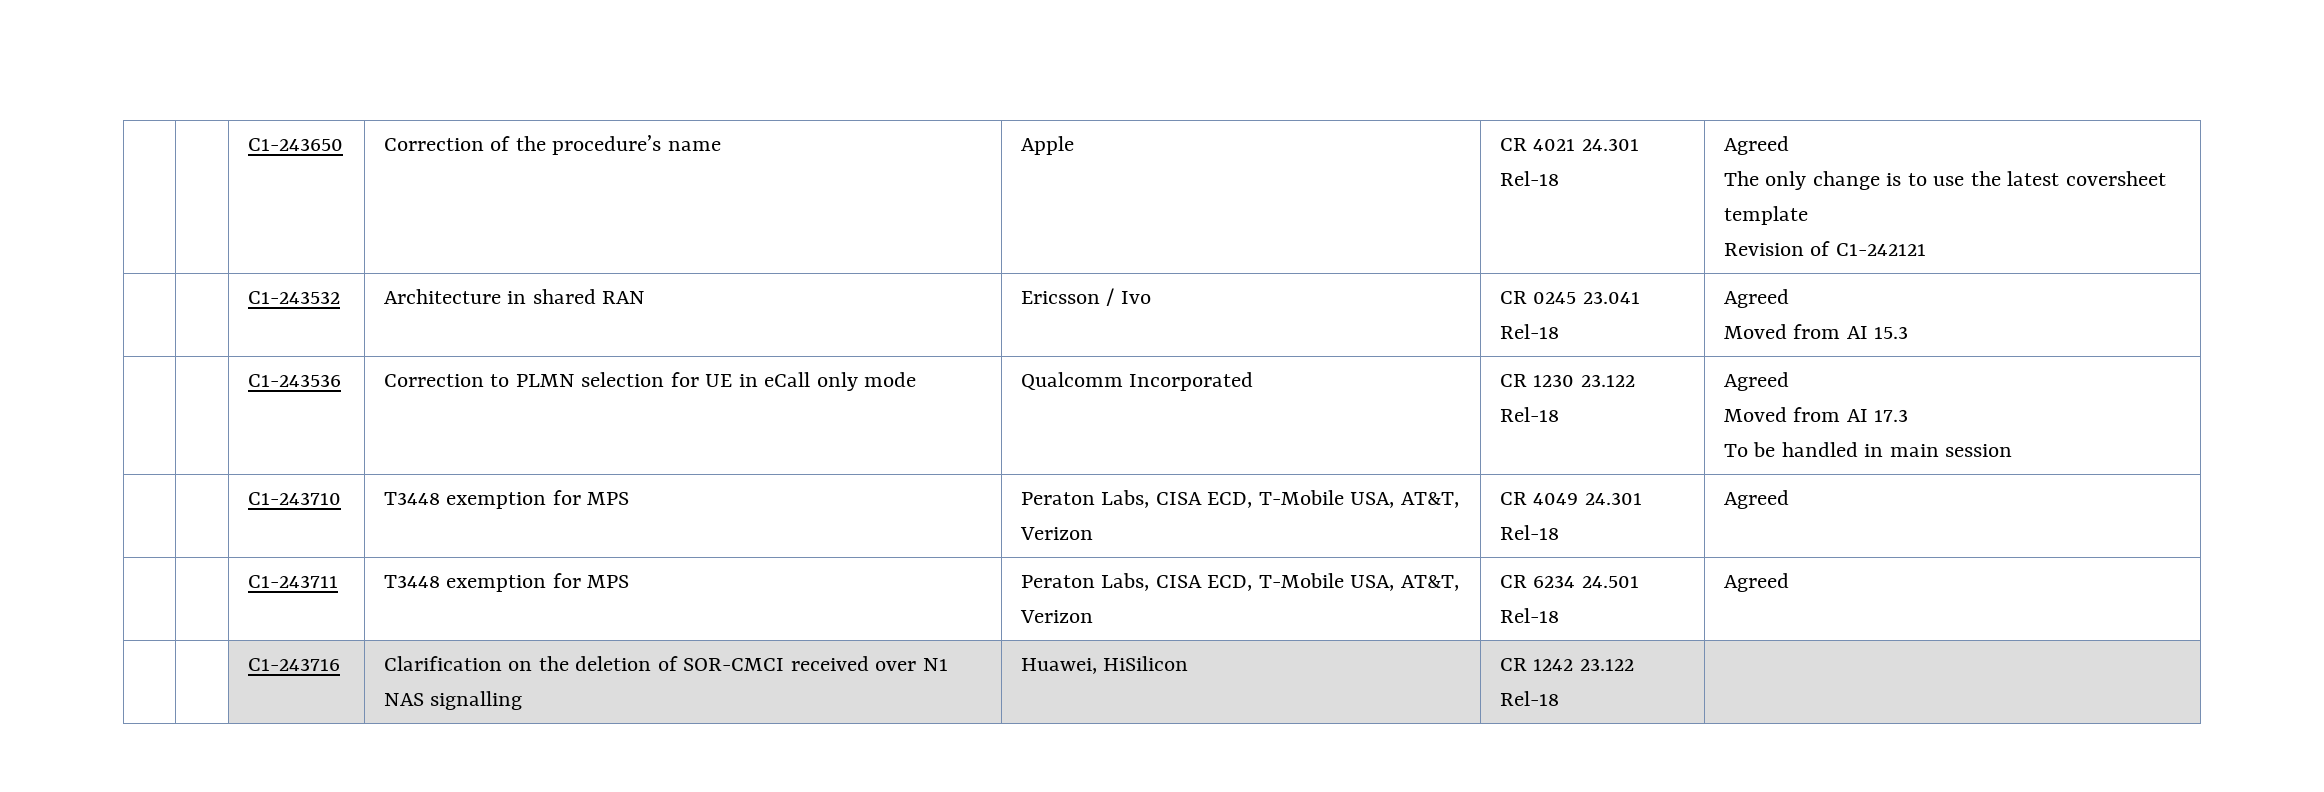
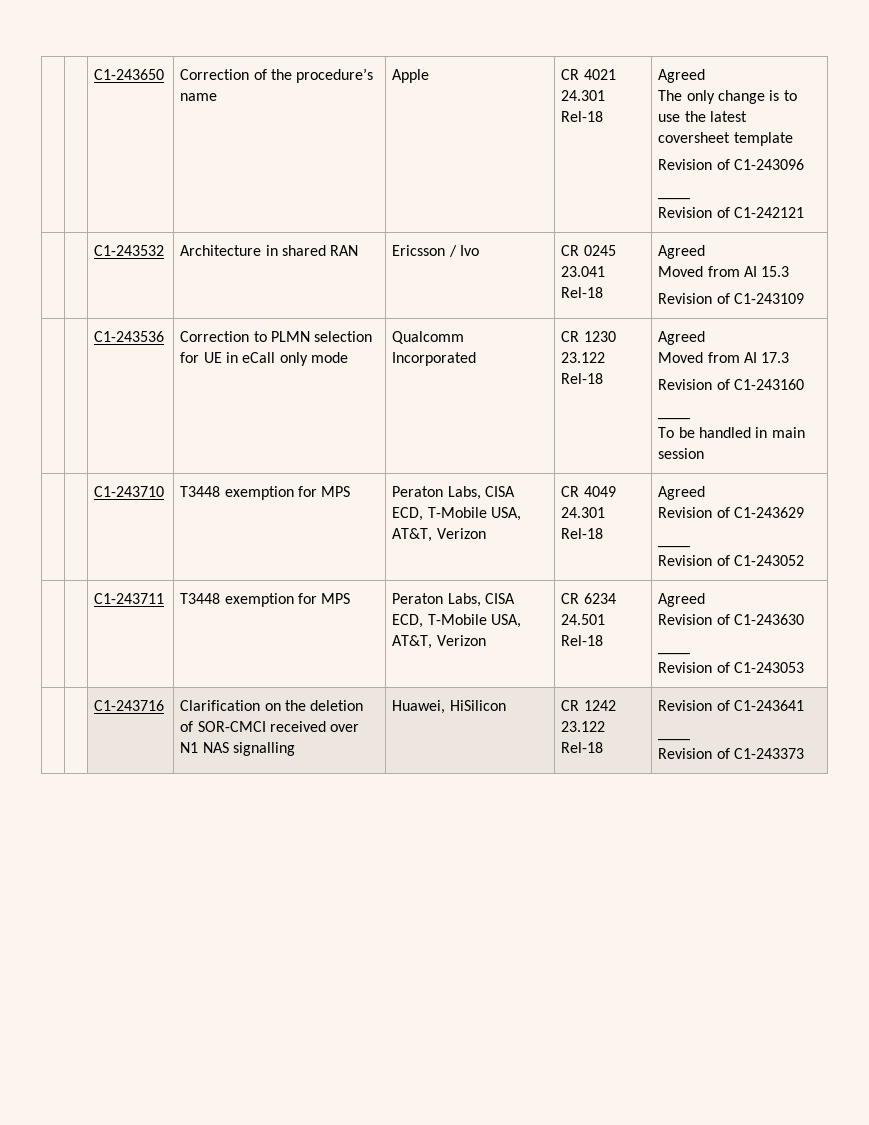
(1808, 215) none -> [658,159,804,170] [658,197,691,200] // Revision of C1-243096 // ____
(1909, 332) none -> [658,293,804,304] // Revision of C1-243109
(1909, 415) none -> [658,379,804,390] [658,417,691,420] // Revision of C1-243160 // ____
(1789, 499) none -> [658,507,804,518] [658,545,691,548] [658,555,804,566] // Revision of C1-243629 // ____ // Revision of C1-243052
(1789, 582) none -> [658,614,804,625] [658,652,691,655] [658,662,804,673] // Revision of C1-243630 // ____ // Revision of C1-243053
(1559, 698) none -> [658,700,804,711] [658,738,691,741] [658,748,804,759] Revision of C1-243641 // ____ // Revision of C1-243373

